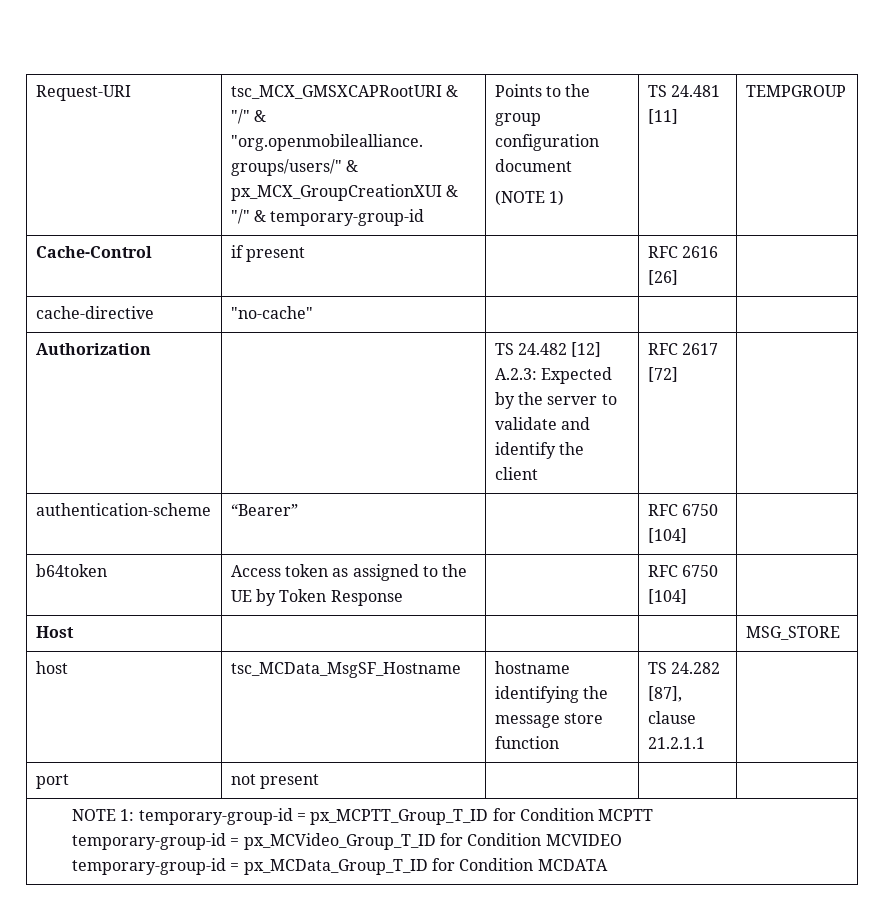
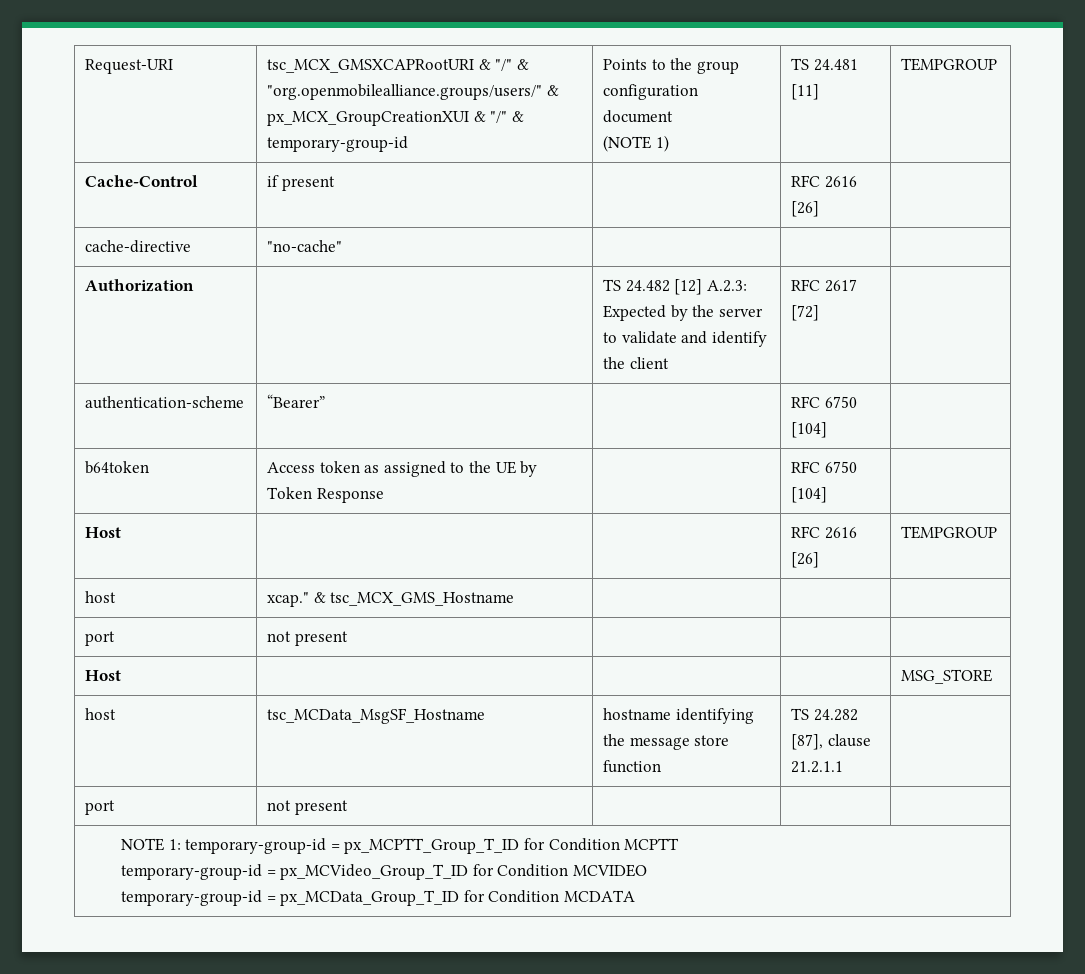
(687, 596) none -> [85,527,122,538] [791,526,857,539] [791,552,820,568] [901,526,998,539] [85,591,117,603] [267,592,515,607] [85,631,116,646] [267,631,348,646] // Host | | | RFC 2616 [26] | TEMPGROUP // host | xcap." & tsc_MCX_GMS_Hostname | | | // port | not present | | |

